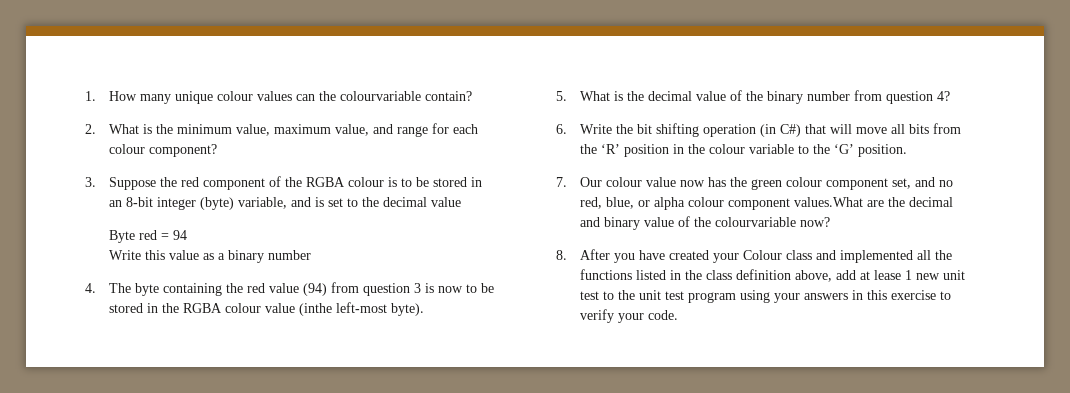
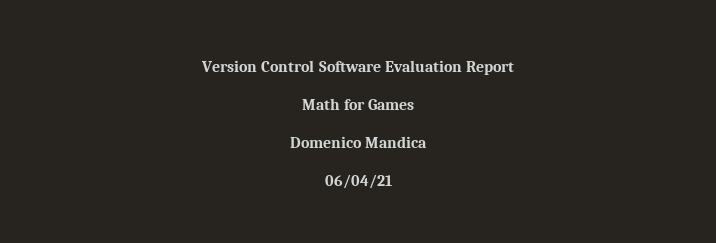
[84,91,472,104] [84,123,478,137] [108,144,217,157] [84,176,482,190] [108,197,461,210] [108,230,187,243] [108,250,311,263] [84,282,494,296] [108,302,424,316] [555,90,950,104] [555,123,961,137] [579,144,907,157] [555,177,953,190] [579,197,953,210] [579,216,830,230] [555,249,952,263] [579,269,965,282] [579,290,951,303] [579,309,678,323] 1. How many unique colour values can the colourvariable contain? // 2. What is the minimum value, maximum value, and range for each colour component? // 3. Suppose the red component of the RGBA colour is to be stored in an 8-bit integer (byte) variable, and is set to the decimal value // Byte red = 94 // Write this value as a binary number // 4. The byte containing the red value (94) from question 3 is now to be stored in the RGBA colour value (inthe left-most byte). // 5. What is the decimal value of the binary number from question 4? // 6. Write the bit shifting operation (in C#) that will move all bits from the ‘R’ position in the colour variable to the ‘G’ position. // 7. Our colour value now has the green colour component set, and no red, blue, or alpha colour component values.What are the decimal and binary value of the colourvariable now? // 8. After you have created your Colour class and implemented all the functions listed in the class definition above, add at lease 1 new unit test to the unit test program using your answers in this exercise to verify your code. -> [200,60,515,75] [301,98,415,110] [289,136,428,148] [324,174,392,189] Version Control Software Evaluation Report // Math for Games // Domenico Mandica // 06/04/21

